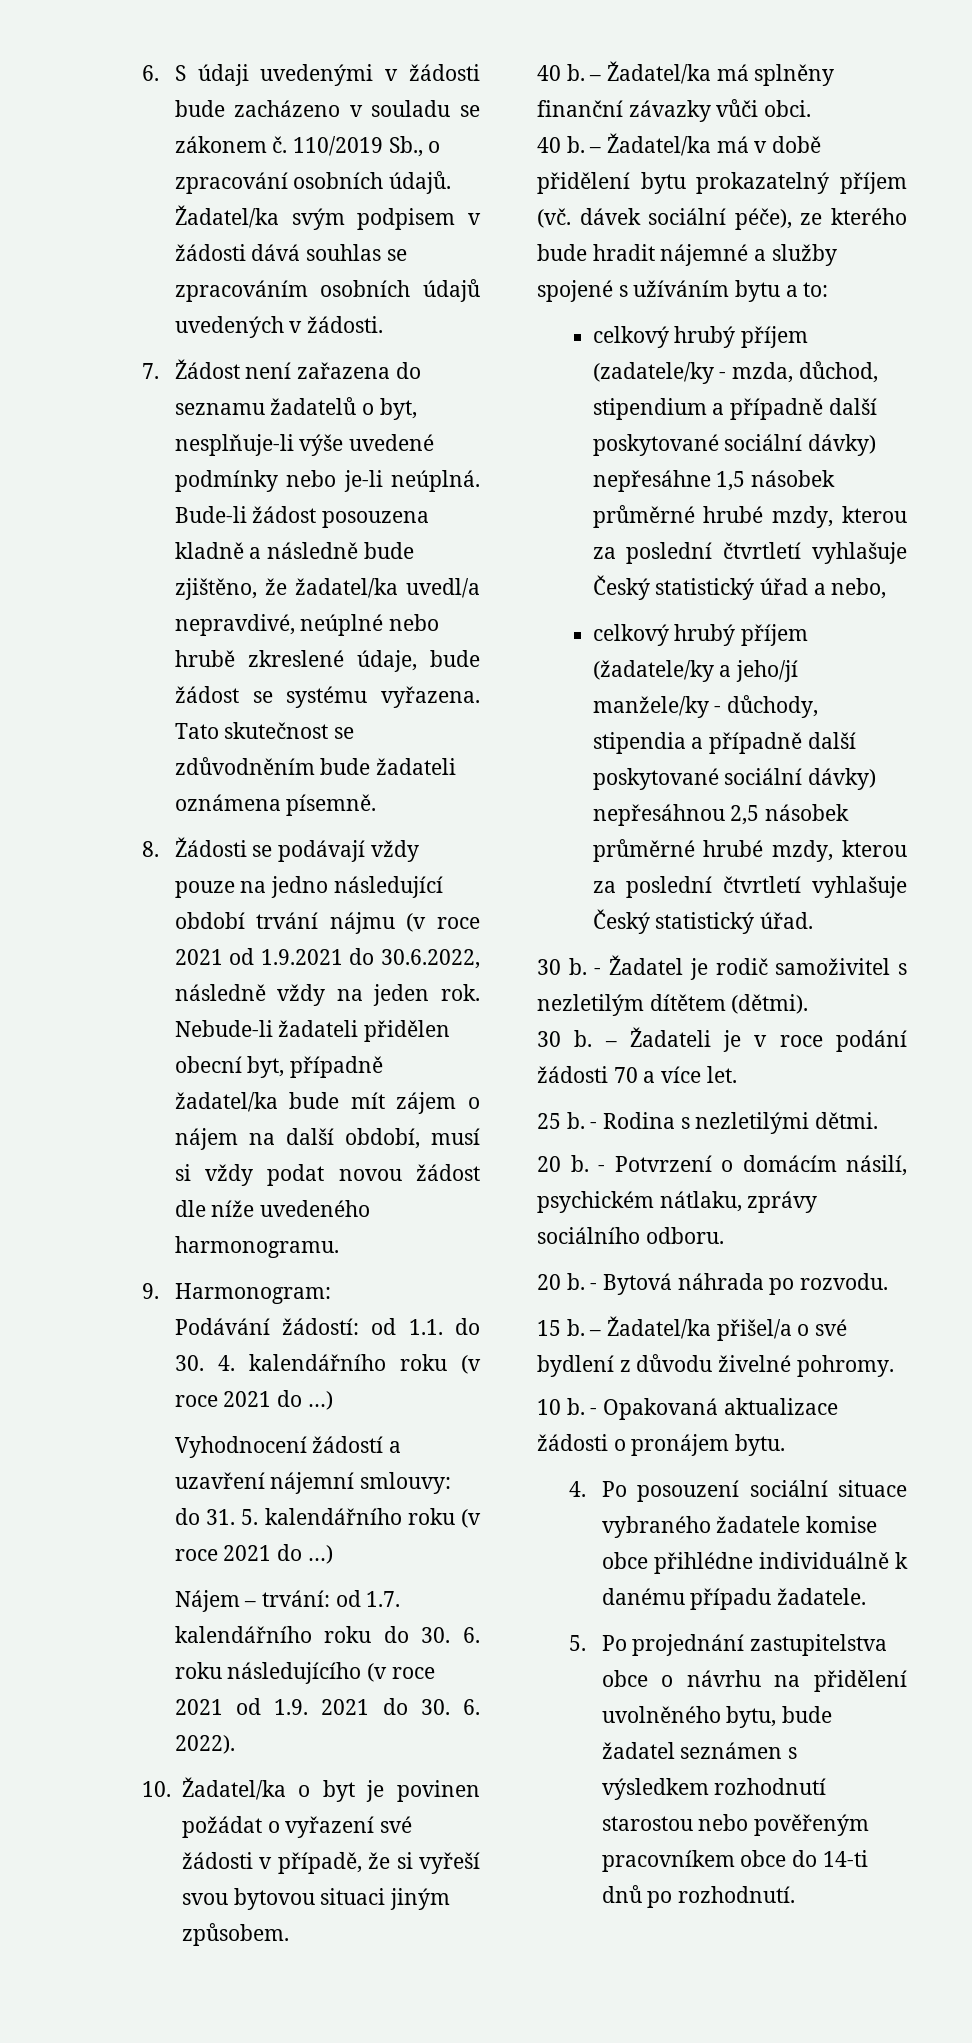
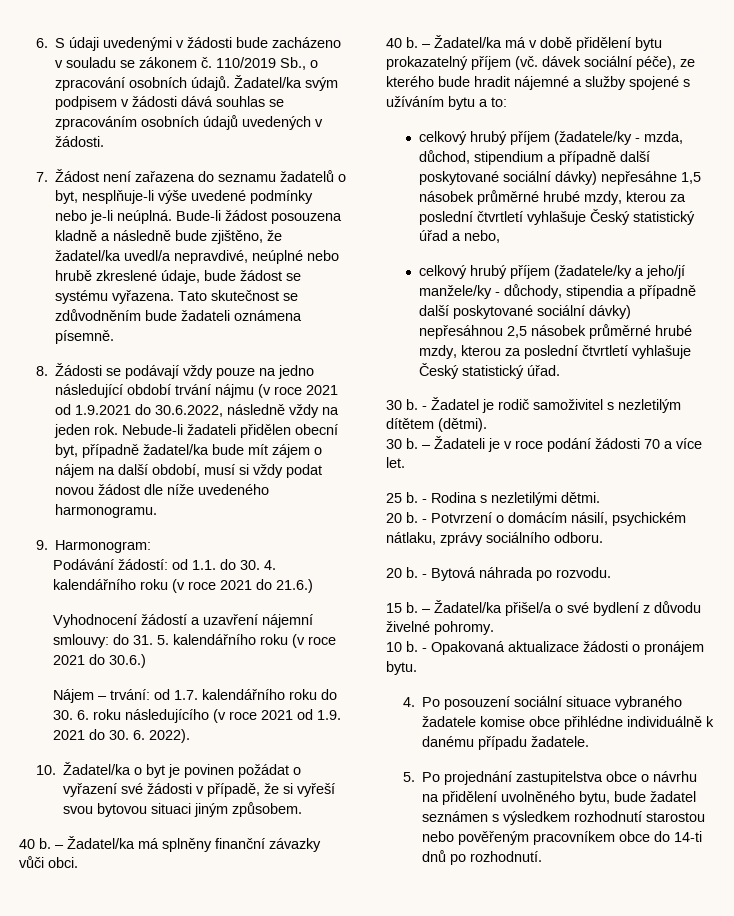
[307,1391,333,1410] …) -> [275,579,313,593] 21.6.)
[307,1545,333,1564] …) -> [108,654,146,668] 30.6.)
[592,362,714,384] (zadatele/ky -> [553,131,632,145] (žadatele/ky

